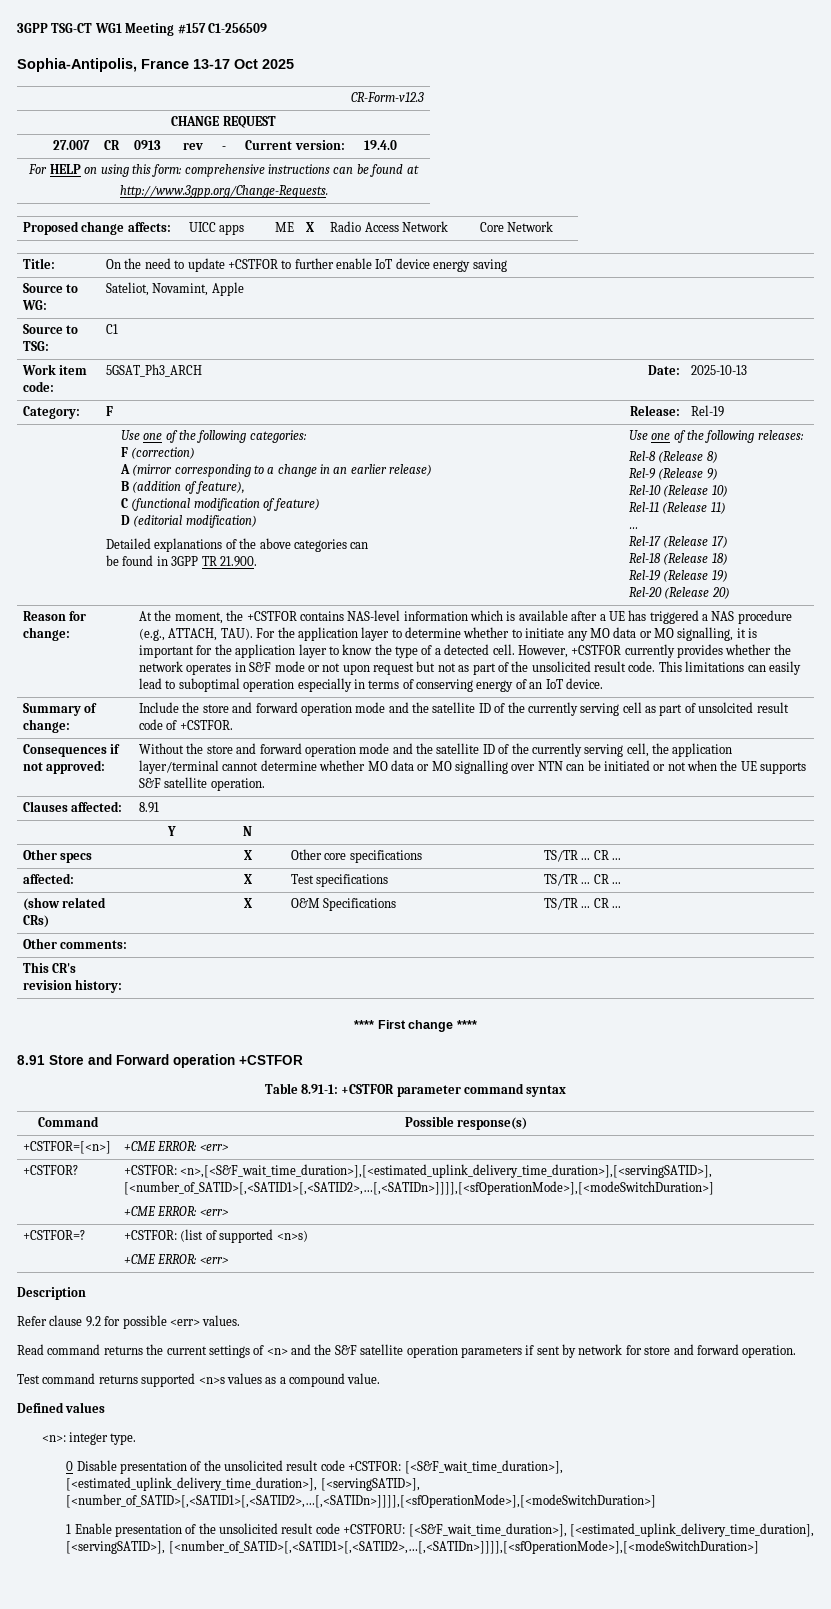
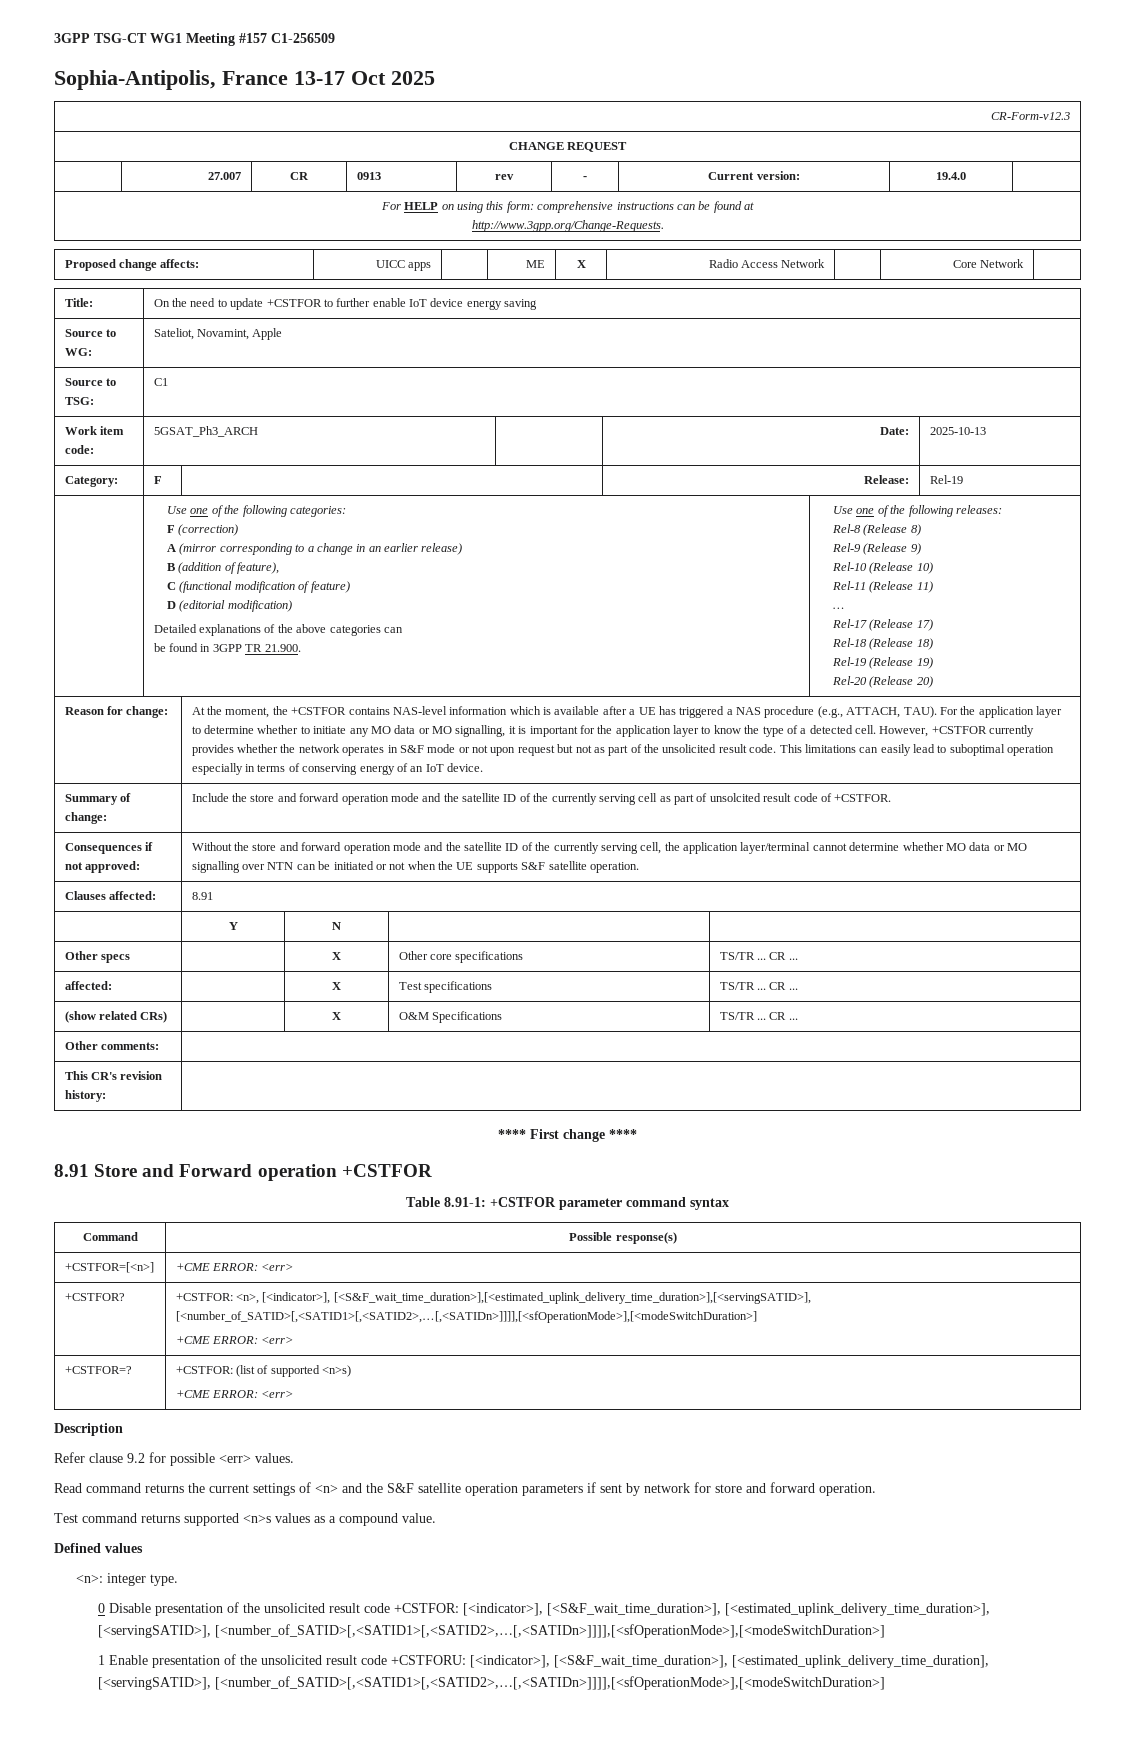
[180,1164,713,1178] <n>,[<S&F_wait_time_duration>],[<estimated_uplink_delivery_time_duration>],[<servingSATID>], -> [236,1292,811,1304] <n>, [<indicator>], [<S&F_wait_time_duration>],[<estimated_uplink_delivery_time_duration>],[<servingSATID>],
(402, 1466) none -> [463,1603,544,1616] [<indicator>],
(406, 1529) none -> [470,1655,551,1668] [<indicator>],

